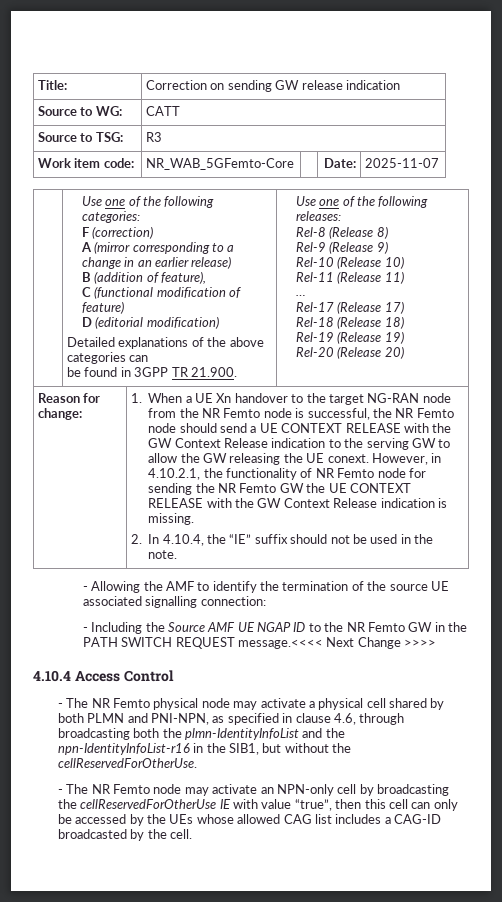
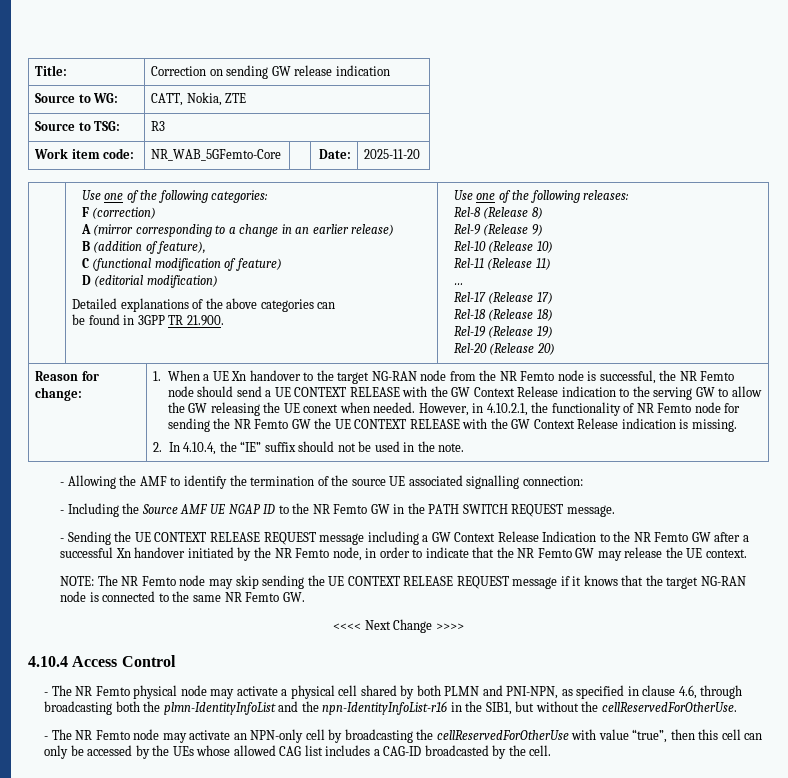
[146,106,181,116] CATT -> [151,92,247,106] CATT, Nokia, ZTE
[365,158,440,168] 2025-11-07 -> [364,149,421,159] 2025-11-20
[327,454,369,463] conext. -> [303,402,416,413] conext when needed.
[237,639,323,649] message.<<<< -> [566,505,615,517] [60,531,749,545] [60,547,747,561] [60,575,746,589] [60,591,305,602] [333,623,362,630] message. // - Sending the UE CONTEXT RELEASE REQUEST message including a GW Context Release Indication to the NR Femto GW after a successful Xn handover initiated by the NR Femto node, in order to indicate that the NR Femto GW may release the UE context. // NOTE: The NR Femto node may skip sending the UE CONTEXT RELEASE REQUEST message if it knows that the target NG-RAN node is connected to the same NR Femto GW. // <<<<
[219,799,231,809] IE -> (569, 735) none

